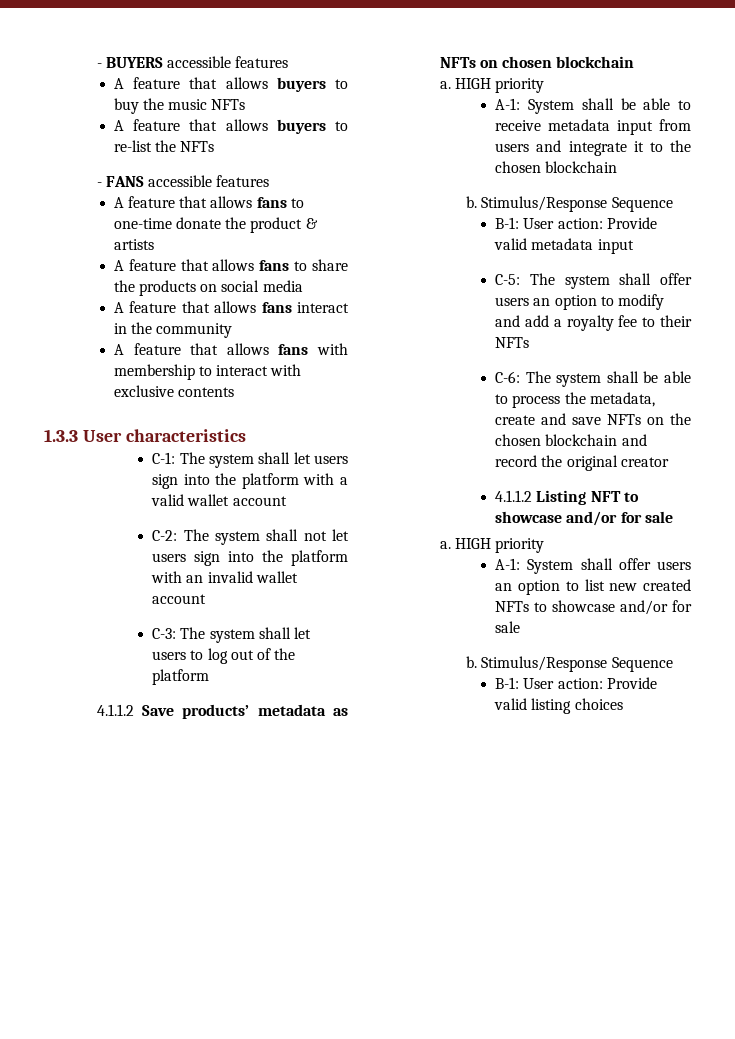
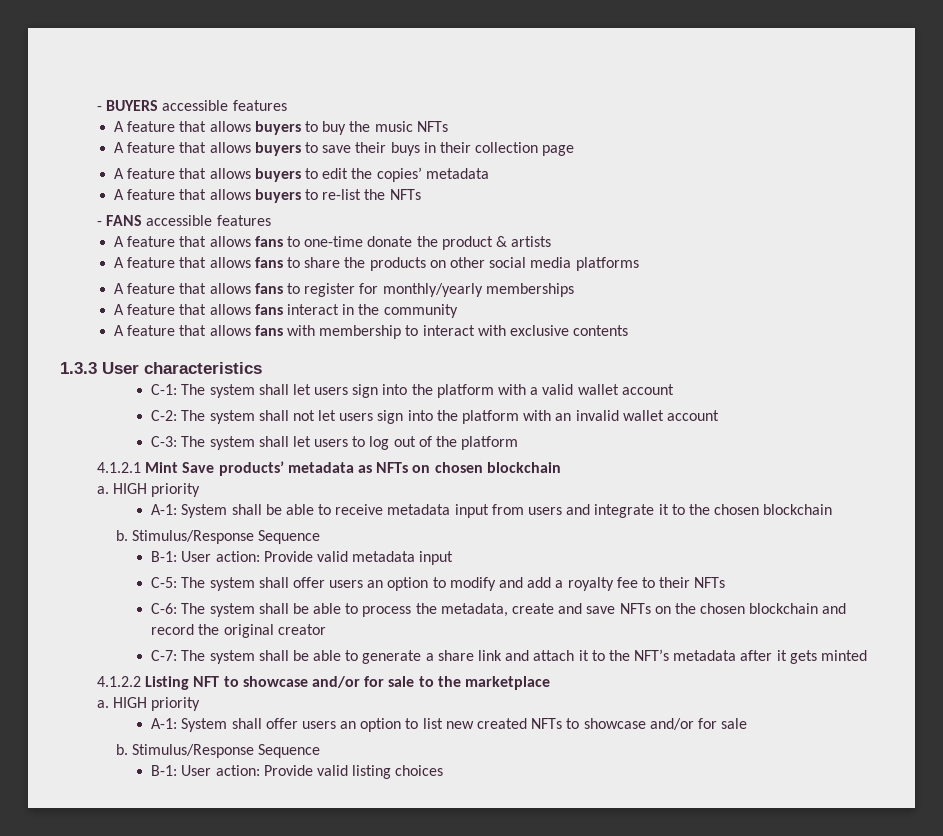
(246, 104) none -> [114,142,575,156] [114,167,489,182] // A feature that allows buyers to save their buys in their collection page // A feature that allows buyers to edit the copies’ metadata
(218, 288) none -> [449,257,485,268] other
(303, 286) none -> [575,257,639,271] [114,283,574,297] platforms // A feature that allows fans to register for monthly/yearly memberships
[96,704,134,716] 4.1.1.2 -> [97,462,179,473] 4.1.2.1 Mint
[495,490,533,502] 4.1.1.2 -> [151,649,868,664] [97,676,142,687] C-7: The system shall be able to generate a share link and attach it to the NFT’s metadata after it gets minted // 4.1.2.2
(673, 517) none -> [418,676,550,690] to the marketplace

